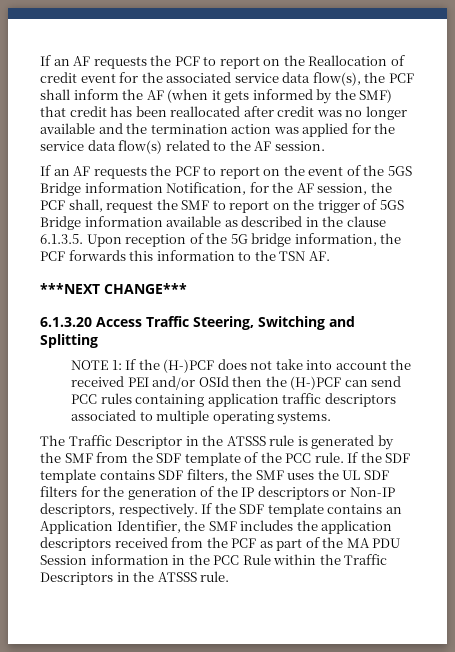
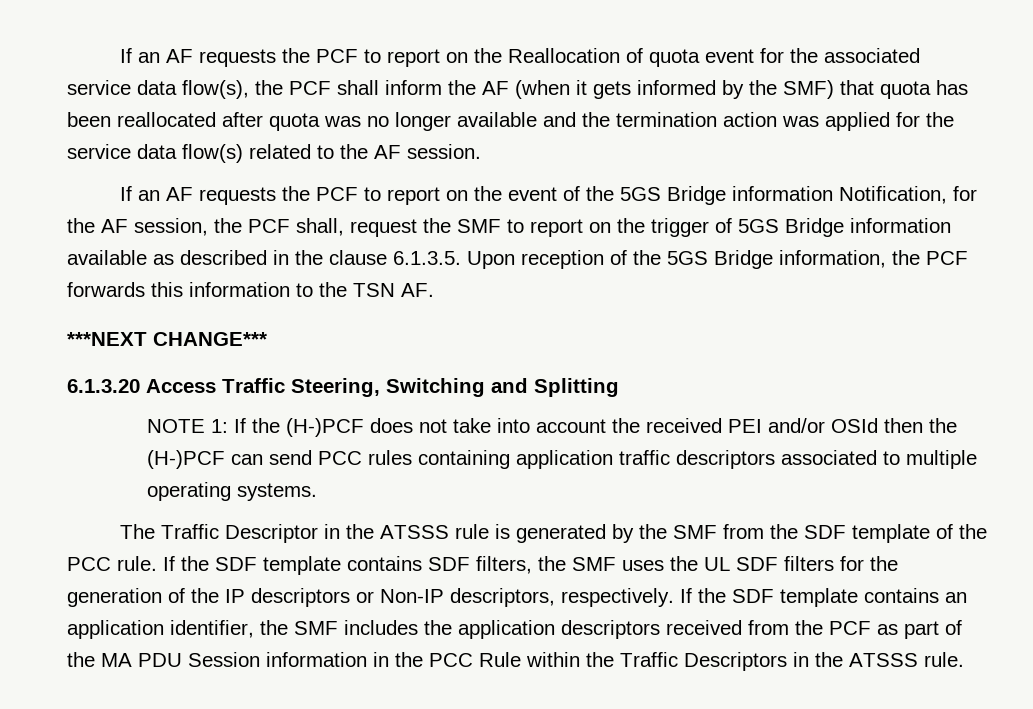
[40,72,77,83] credit -> [648,49,700,67] quota
[69,106,107,117] credit -> [880,81,931,99] quota
[277,106,315,117] credit -> [269,113,320,131] quota
[230,233,292,247] 5G bridge -> [667,250,773,269] 5GS Bridge
[40,520,181,534] Application Identifier, -> [67,620,254,639] application identifier,

